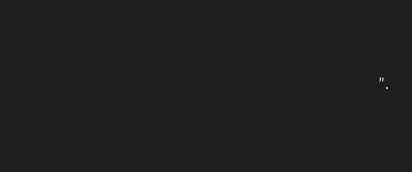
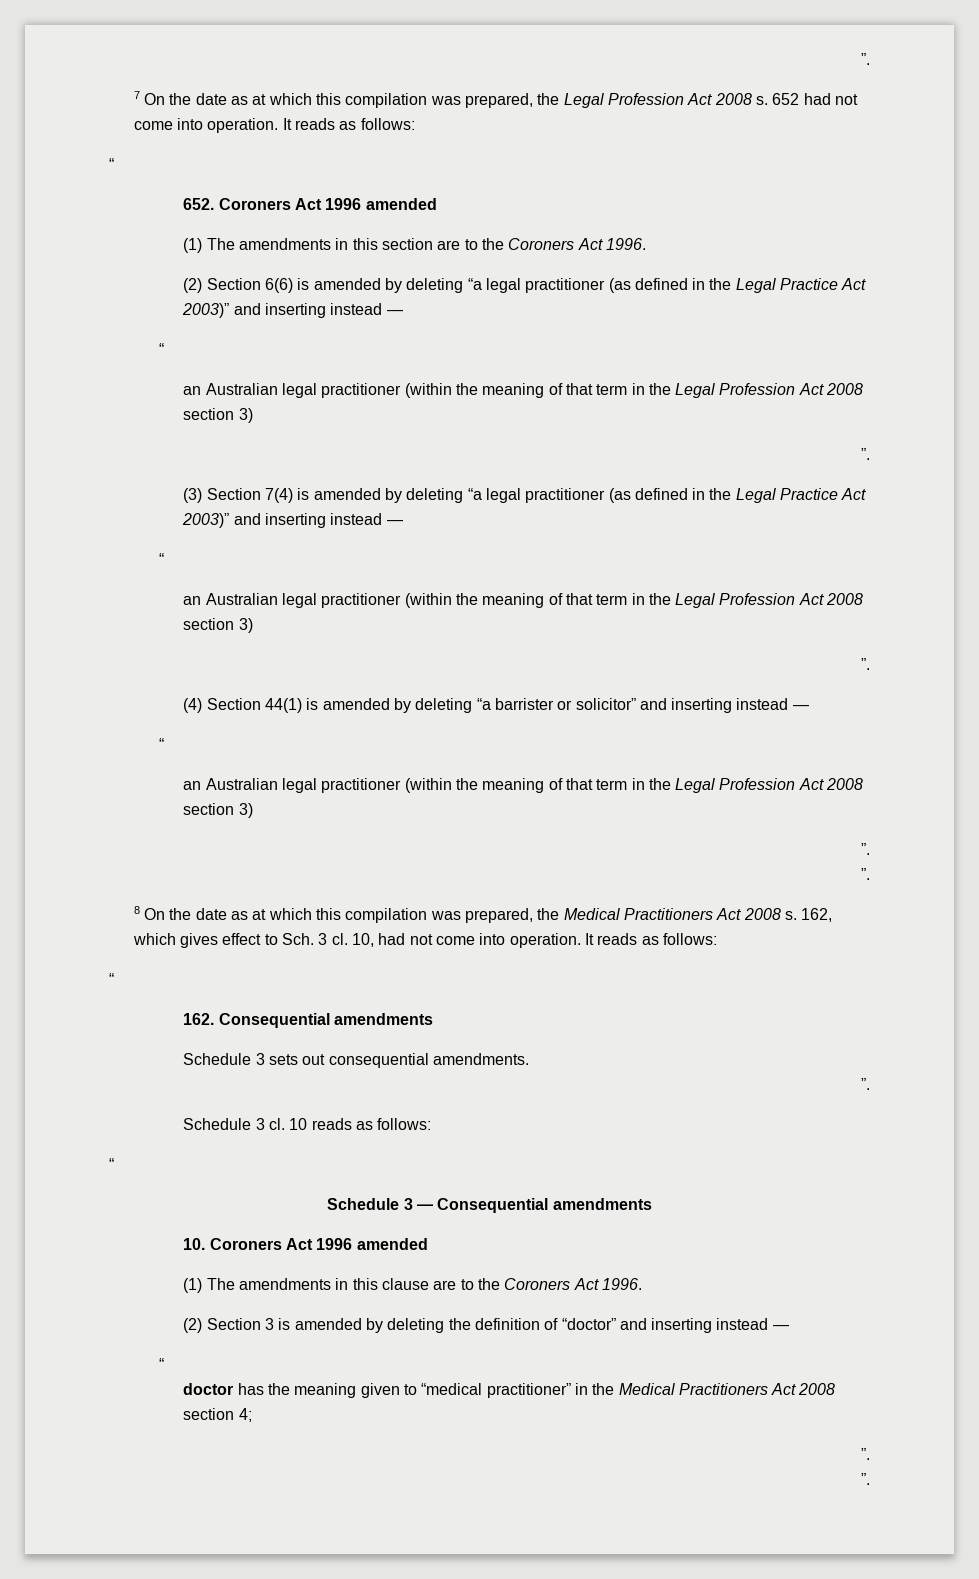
[378,77,389,89] ”. -> [861,53,870,65] [133,91,858,108] [133,118,415,133] [109,158,114,170] [183,198,437,210] [183,238,646,253] [183,278,867,293] [182,303,403,318] [158,343,164,355] [183,383,864,398] [183,408,253,423] [861,448,870,460] [183,488,867,503] [182,513,403,528] [158,553,164,565] [183,593,864,608] [183,618,253,633] [861,658,870,670] [183,698,809,713] [158,738,164,750] [183,778,864,793] [183,803,253,818] [861,843,870,855] [861,868,870,880] [133,906,833,923] [132,933,717,948] [109,973,114,985] [183,1013,433,1028] [183,1053,529,1068] [861,1078,870,1090] [183,1118,432,1130] [109,1158,114,1170] [327,1198,652,1213] [183,1238,428,1250] [183,1278,642,1293] [183,1318,789,1333] [158,1358,164,1370] [183,1383,836,1398] [183,1408,252,1422] [861,1448,870,1460] [861,1473,870,1485] ”. // 7 On the date as at which this compilation was prepared, the Legal Profession Act 2008 s. 652 had not come into operation. It reads as follows: // “ // 652. Coroners Act 1996 amended // (1) The amendments in this section are to the Coroners Act 1996. // (2) Section 6(6) is amended by deleting “a legal practitioner (as defined in the Legal Practice Act 2003)” and inserting instead — // “ // an Australian legal practitioner (within the meaning of that term in the Legal Profession Act 2008 section 3) // ”. // (3) Section 7(4) is amended by deleting “a legal practitioner (as defined in the Legal Practice Act 2003)” and inserting instead — // “ // an Australian legal practitioner (within the meaning of that term in the Legal Profession Act 2008 section 3) // ”. // (4) Section 44(1) is amended by deleting “a barrister or solicitor” and inserting instead — // “ // an Australian legal practitioner (within the meaning of that term in the Legal Profession Act 2008 section 3) // ”. // ”. // 8 On the date as at which this compilation was prepared, the Medical Practitioners Act 2008 s. 162, which gives effect to Sch. 3 cl. 10, had not come into operation. It reads as follows: // “ // 162. Consequential amendments // Schedule 3 sets out consequential amendments. // ”. // Schedule 3 cl. 10 reads as follows: // “ // Schedule 3 — Consequential amendments // 10. Coroners Act 1996 amended // (1) The amendments in this clause are to the Coroners Act 1996. // (2) Section 3 is amended by deleting the definition of “doctor” and inserting instead — // “ // doctor has the meaning given to “medical practitioner” in the Medical Practitioners Act 2008 section 4; // ”. // ”.

